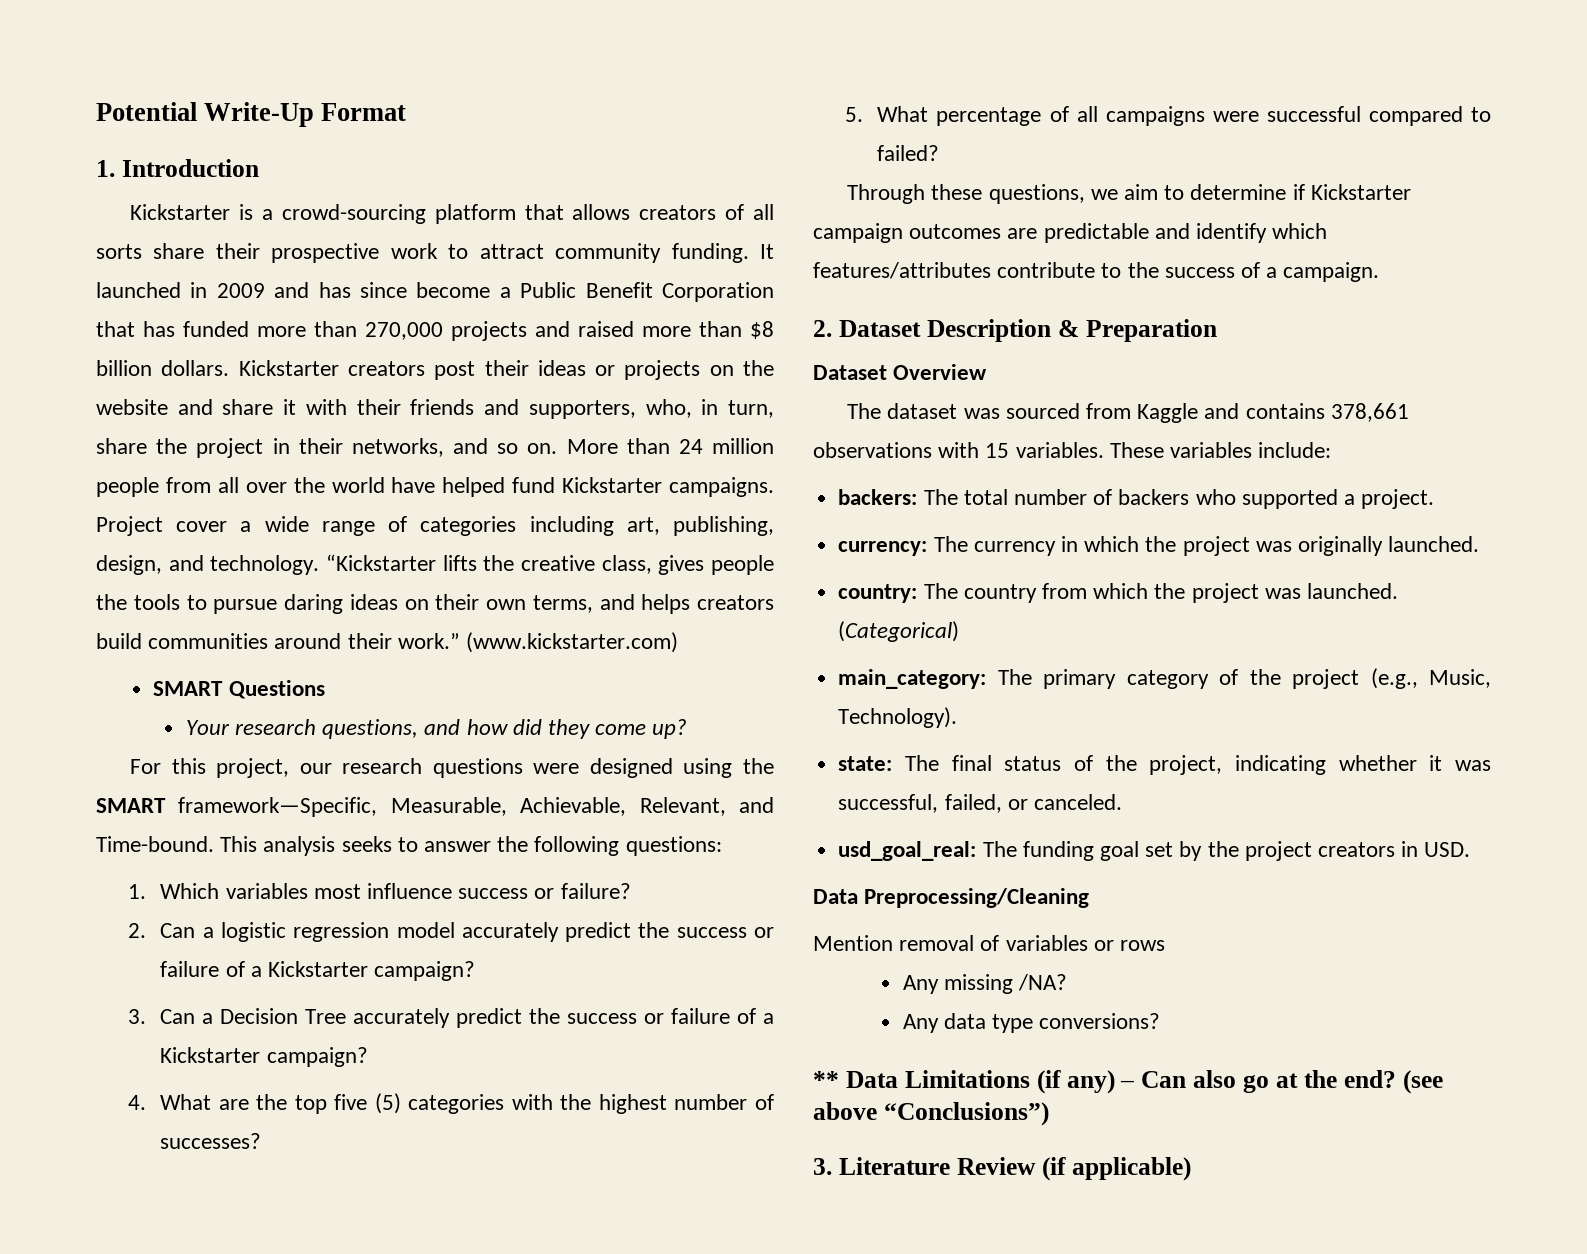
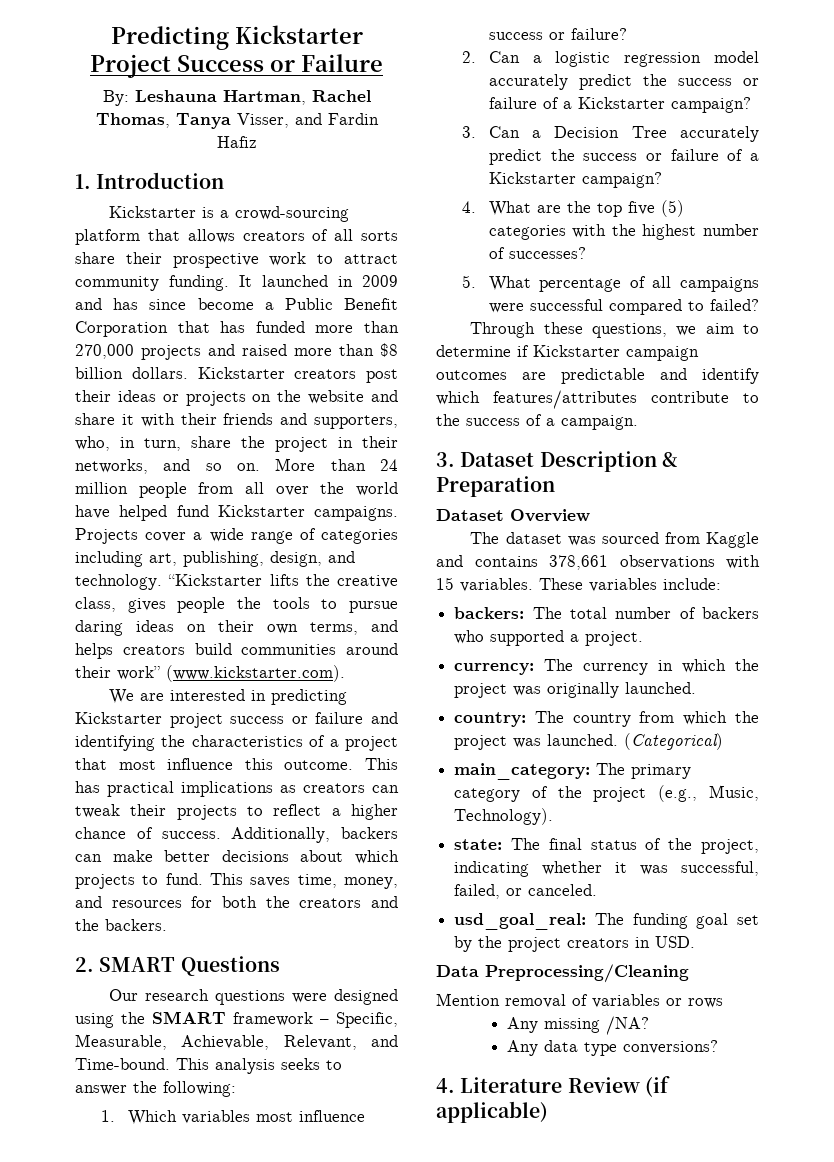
[96,102,407,127] Potential Write-Up Format -> [110,25,363,50] [90,54,383,78] [102,90,371,106] [95,113,379,129] [216,136,257,148] Predicting Kickstarter Project Success or Failure // By: Leshauna Hartman, Rachel Thomas, Tanya Visser, and Fardin Hafiz
[96,516,163,536] Project -> [75,528,138,544] Projects
[397,632,679,653] [153,680,325,699] [185,719,688,739] [130,758,332,778] work.” (www.kickstarter.com) // SMART Questions // Your research questions, and how did they come up? // For this project, our -> [117,665,345,682] [109,689,348,705] [75,712,398,728] [75,735,398,751] [75,758,398,770] [75,781,399,797] [75,804,398,820] [75,827,398,843] [75,850,399,864] [75,873,398,889] [75,896,398,908] [75,919,167,931] [75,956,280,976] [109,989,139,1001] work” (www.kickstarter.com). // We are interested in predicting Kickstarter project success or failure and identifying the characteristics of a project that most influence this outcome. This has practical implications as creators can tweak their projects to reflect a higher chance of success. Additionally, backers can make better decisions about which projects to fund. This saves time, money, and resources for both the creators and the backers. // 2. SMART Questions // Our
[178,797,378,817] framework—Specific, -> [233,1012,398,1028] framework – Specific,
[534,836,722,856] following questions: -> [163,1081,236,1097] following:
[813,320,832,337] 2. -> [436,452,455,467] 3.
[813,1070,1443,1094] [813,1102,1049,1126] [813,1158,832,1175] ** Data Limitations (if any) – Can also go at the end? (see above “Conclusions”) // 3. -> [436,1078,455,1093] 4.

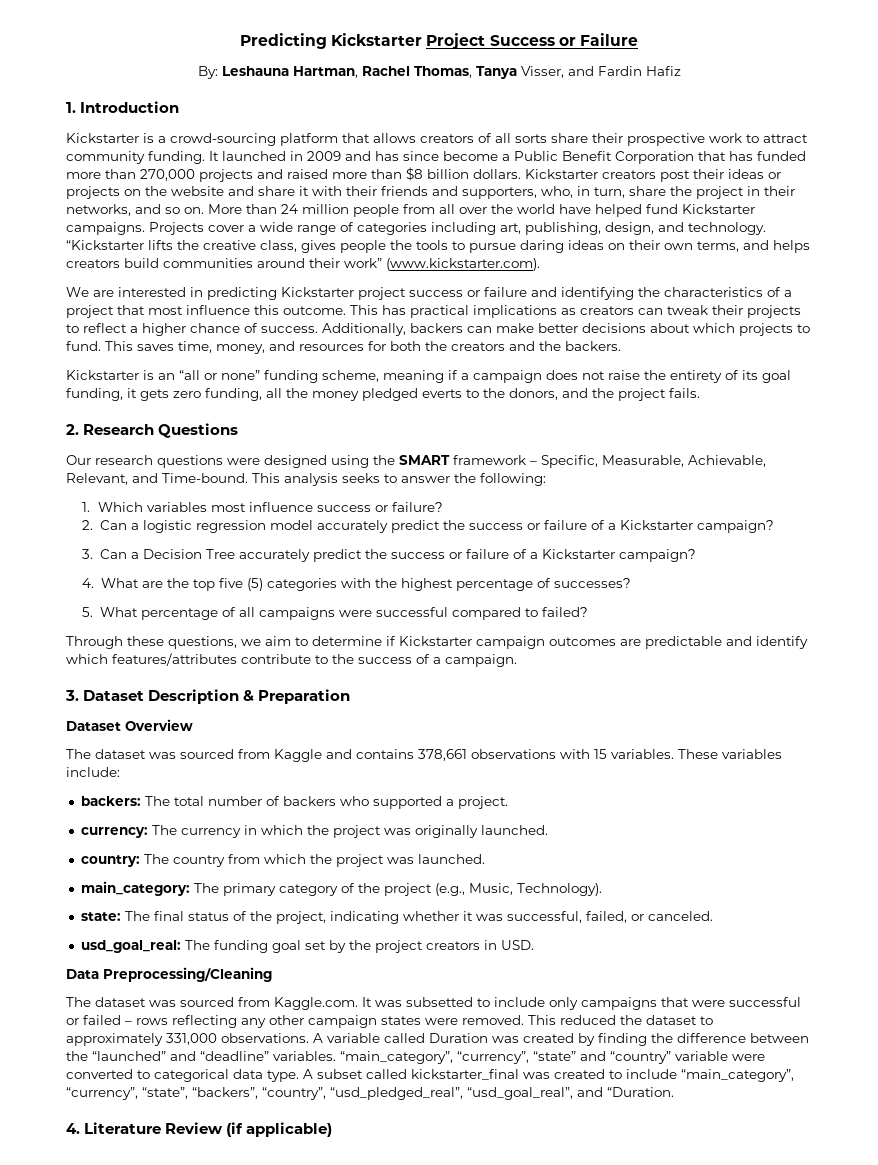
[75,957,176,972] // 2. SMART -> [66,370,791,383] [66,388,700,401] [66,424,155,435] // Kickstarter is an “all or none” funding scheme, meaning if a campaign does not raise the entirety of its goal funding, it gets zero funding, all the money pledged everts to the donors, and the project fails. // 2. Research
[703,224,759,236] number -> [455,579,533,591] percentage
[624,733,724,750] (Categorical) -> (485, 859) none
[436,993,723,1008] [507,1016,650,1035] [507,1040,719,1056] Mention removal of variables or rows // Any missing /NA? // Any data type conversions? -> [66,997,801,1010] [66,1015,713,1028] [66,1033,809,1046] [66,1051,765,1064] [66,1069,794,1082] [66,1087,674,1100] The dataset was sourced from Kaggle.com. It was subsetted to include only campaigns that were successful or failed – rows reflecting any other campaign states were removed. This reduced the dataset to approximately 331,000 observations. A variable called Duration was created by finding the difference between the “launched” and “deadline” variables. “main_category”, “currency”, “state” and “country” variable were converted to categorical data type. A subset called kickstarter_final was created to include “main_category”, “currency”, “state”, “backers”, “country”, “usd_pledged_real”, “usd_goal_real”, and “Duration.

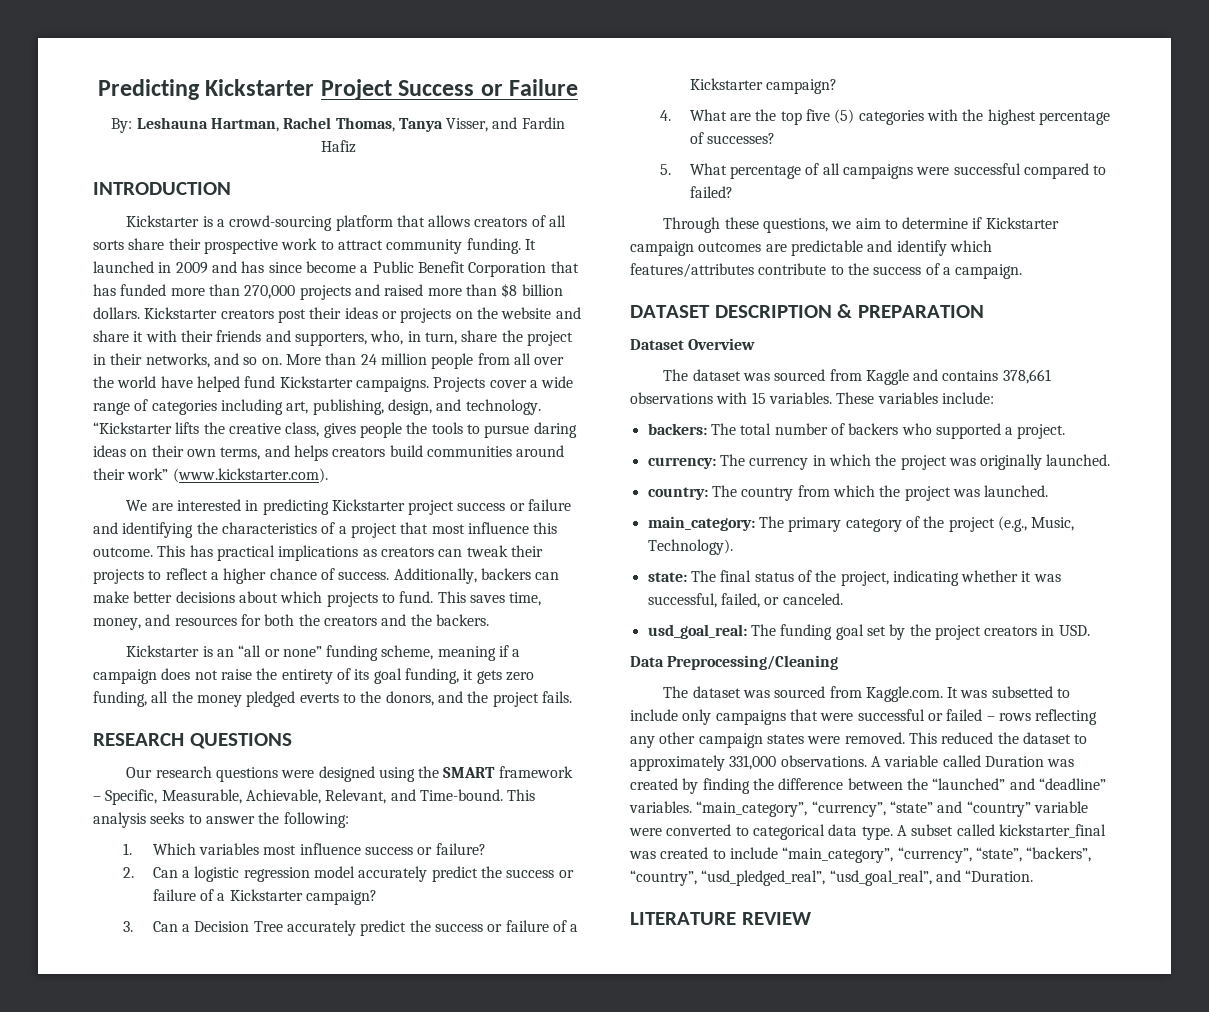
[66,101,180,113] 1. Introduction -> [93,182,231,195] INTRODUCTION
[66,423,239,438] 2. Research Questions -> [93,733,292,749] RESEARCH QUESTIONS
[65,689,351,704] 3. Dataset Description & Preparation -> [630,304,985,318] DATASET DESCRIPTION & PREPARATION
[66,1122,333,1137] 4. Literature Review (if applicable) -> [630,912,811,925] LITERATURE REVIEW

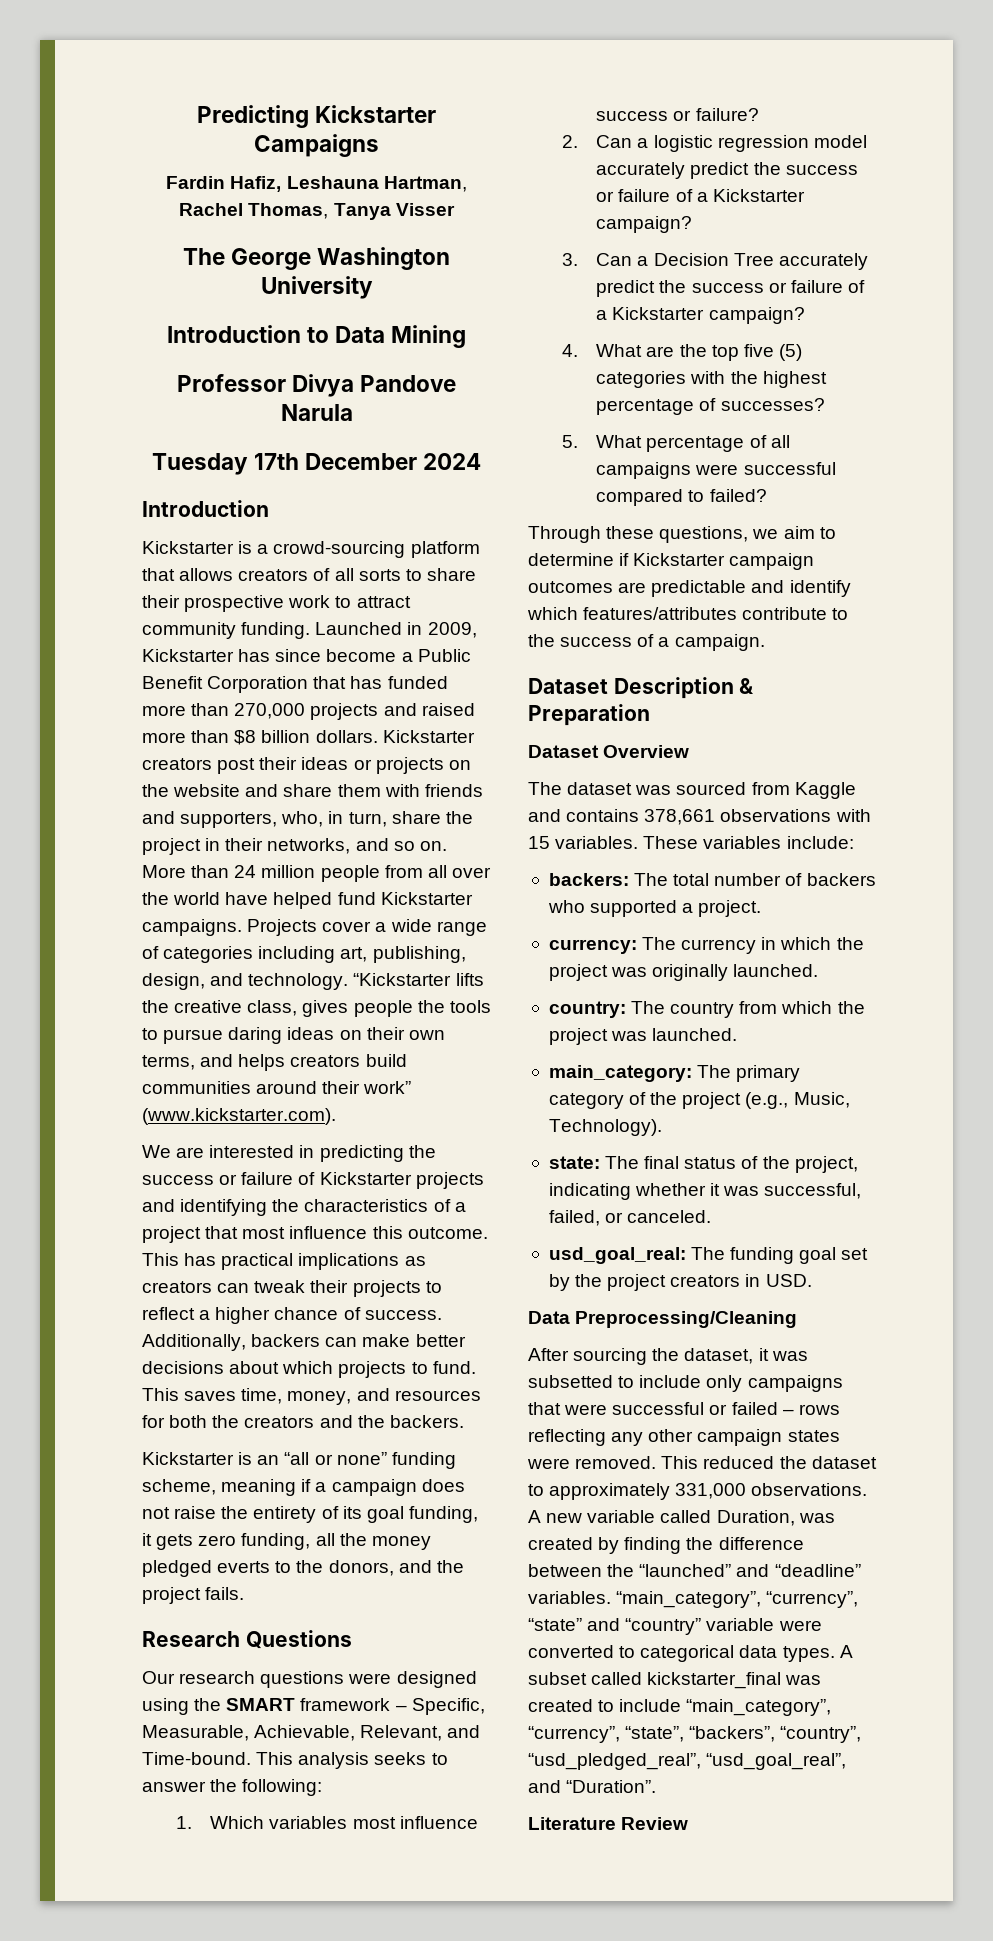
[320,79,578,100] [111,118,133,133] Project Success or Failure // By: -> [254,134,379,157] [166,176,282,192] Campaigns // Fardin Hafiz,
[446,117,565,132] [320,140,356,153] [93,182,231,195] Visser, and Fardin Hafiz // INTRODUCTION -> [395,203,455,216] [182,247,451,270] [260,276,373,299] [166,325,467,348] [176,374,457,397] [280,404,353,421] [151,453,482,475] [142,500,269,517] Visser // The George Washington University // Introduction to Data Mining // Professor Divya Pandove Narula // Tuesday 17th December 2024 // Introduction
(124, 245) none -> [405,569,422,581] to
[524,239,536,250] [93,261,237,274] It launched in 2009 and -> [315,622,477,638] [142,649,234,662] Launched in 2009, Kickstarter
[133,330,213,342] it with their -> [337,784,420,797] them with
[331,499,572,515] Kickstarter project success or failure -> [408,1145,436,1158] [142,1172,484,1189] the success or failure of Kickstarter projects
[93,733,292,749] RESEARCH QUESTIONS -> [142,1630,352,1649] Research Questions
[630,304,985,318] DATASET DESCRIPTION & PREPARATION -> [528,677,755,699] [528,704,650,726] Dataset Description & Preparation
[663,686,959,702] The dataset was sourced from Kaggle.com. It -> [528,1348,769,1365] After sourcing the dataset, it
(881, 761) none -> [546,1513,583,1523] new
[984,756,1044,767] Duration -> [716,1510,795,1526] Duration,
[861,826,893,840] type. -> [782,1646,835,1662] types.
[965,870,1034,882] [630,912,811,925] “Duration. // LITERATURE REVIEW -> [566,1780,657,1793] [528,1817,689,1830] “Duration”. // Literature Review

